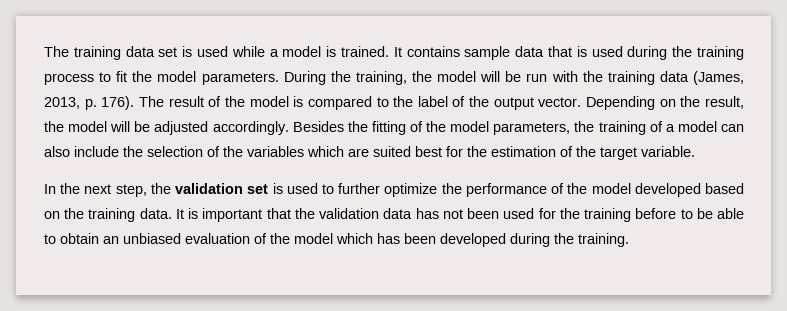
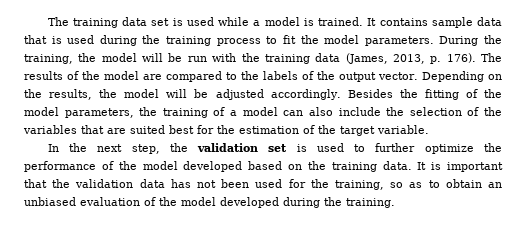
[168,96,304,107] result of the model is -> [24,71,163,80] results of the model are
[417,96,448,107] label -> [263,71,299,80] labels
[704,96,744,109] result, -> [49,89,93,100] results,
[307,146,344,157] which -> [81,125,104,134] that
[584,208,744,222] training before to be able -> [334,180,423,190] training, so as
[336,233,436,244] which has been -> (216, 201) none

